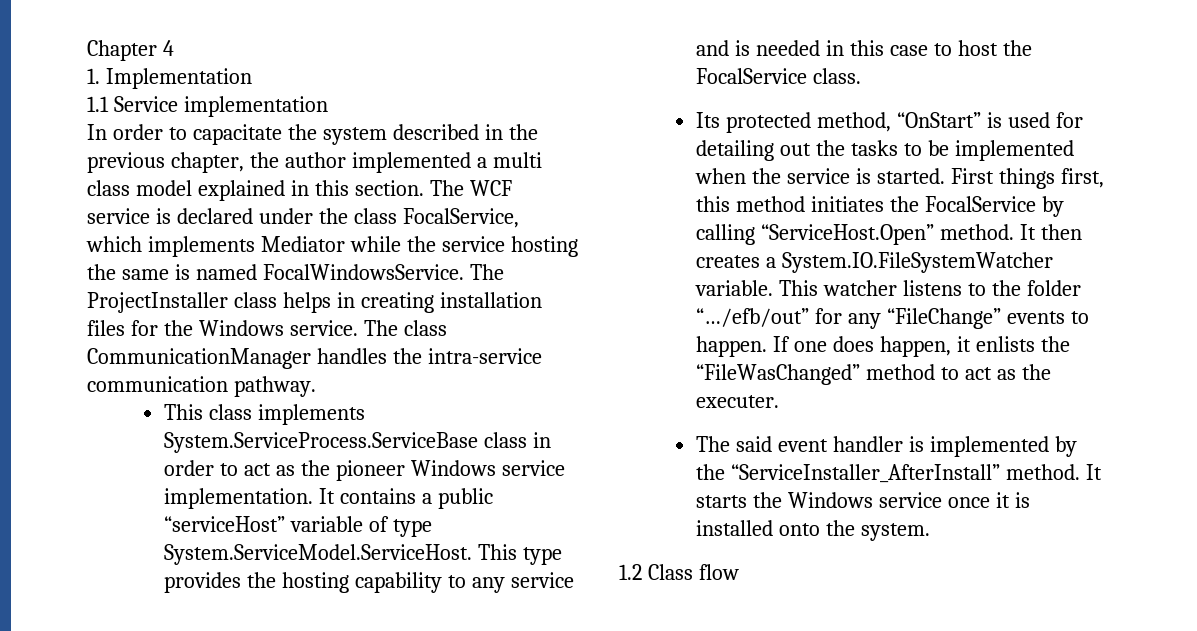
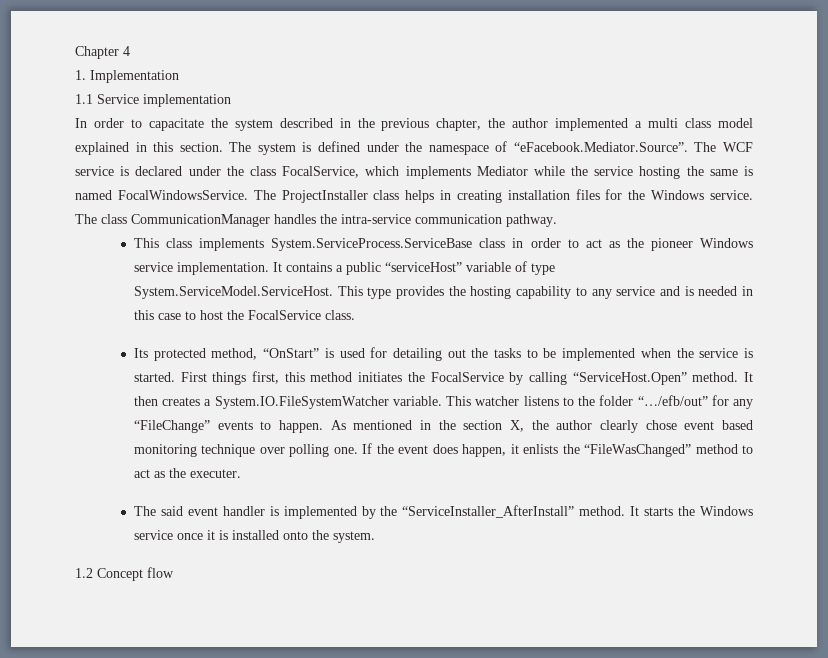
(464, 188) none -> [257,141,717,155] system is defined under the namespace of “eFacebook.Mediator.Source”. The
[773,336,828,352] If one -> [330,420,753,433] [133,443,429,457] As mentioned in the section X, the author clearly chose event based monitoring technique over polling one. If the event
[647,564,693,580] Class -> [97,568,143,581] Concept

